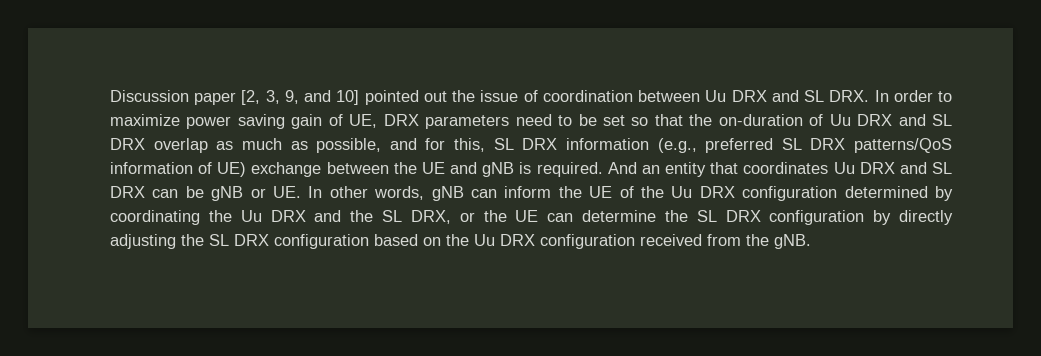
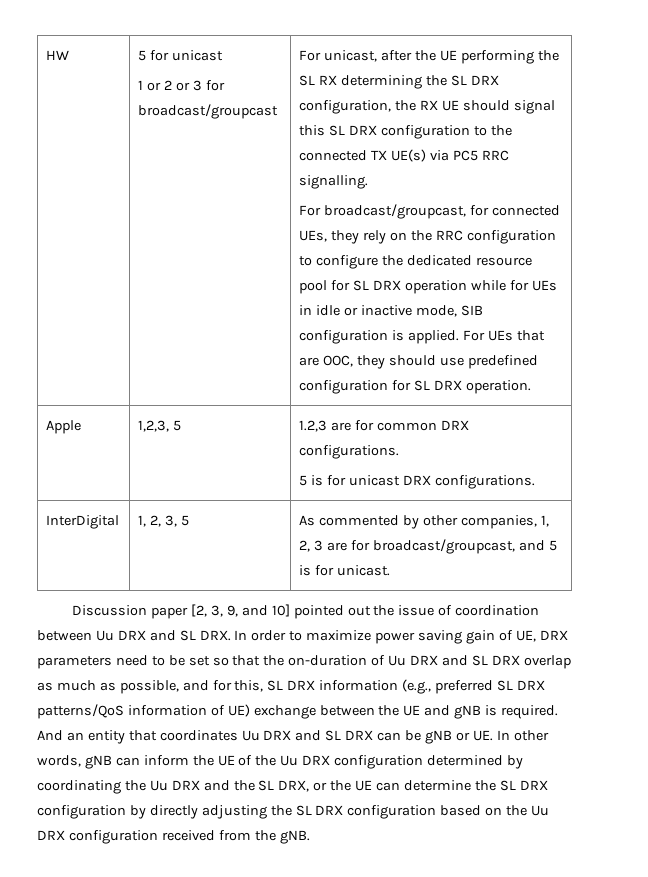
(110, 96) none -> [46,50,70,60] [138,50,223,61] [138,80,225,91] [138,104,279,119] [299,50,559,64] [299,75,499,89] [299,100,555,114] [299,125,512,139] [299,149,509,162] [299,175,369,189] [299,204,560,219] [299,230,556,244] [299,255,532,269] [299,280,557,294] [299,305,483,317] [299,330,545,344] [299,355,538,369] [299,380,531,394] [46,420,82,434] [138,420,182,432] [299,420,469,432] [299,445,400,459] [299,475,535,489] [46,515,120,529] [138,515,189,527] [299,515,549,529] [299,539,557,554] [299,565,390,576] HW | 5 for unicast // 1 or 2 or 3 for broadcast/groupcast | For unicast, after the UE performing the SL RX determining the SL DRX configuration, the RX UE should signal this SL DRX configuration to the connected TX UE(s) via PC5 RRC signalling. // For broadcast/groupcast, for connected UEs, they rely on the RRC configuration to configure the dedicated resource pool for SL DRX operation while for UEs in idle or inactive mode, SIB configuration is applied. For UEs that are OOC, they should use predefined configuration for SL DRX operation. // Apple | 1,2,3, 5 | 1.2,3 are for common DRX configurations. // 5 is for unicast DRX configurations. // InterDigital | 1, 2, 3, 5 | As commented by other companies, 1, 2, 3 are for broadcast/groupcast, and 5 is for unicast. //

